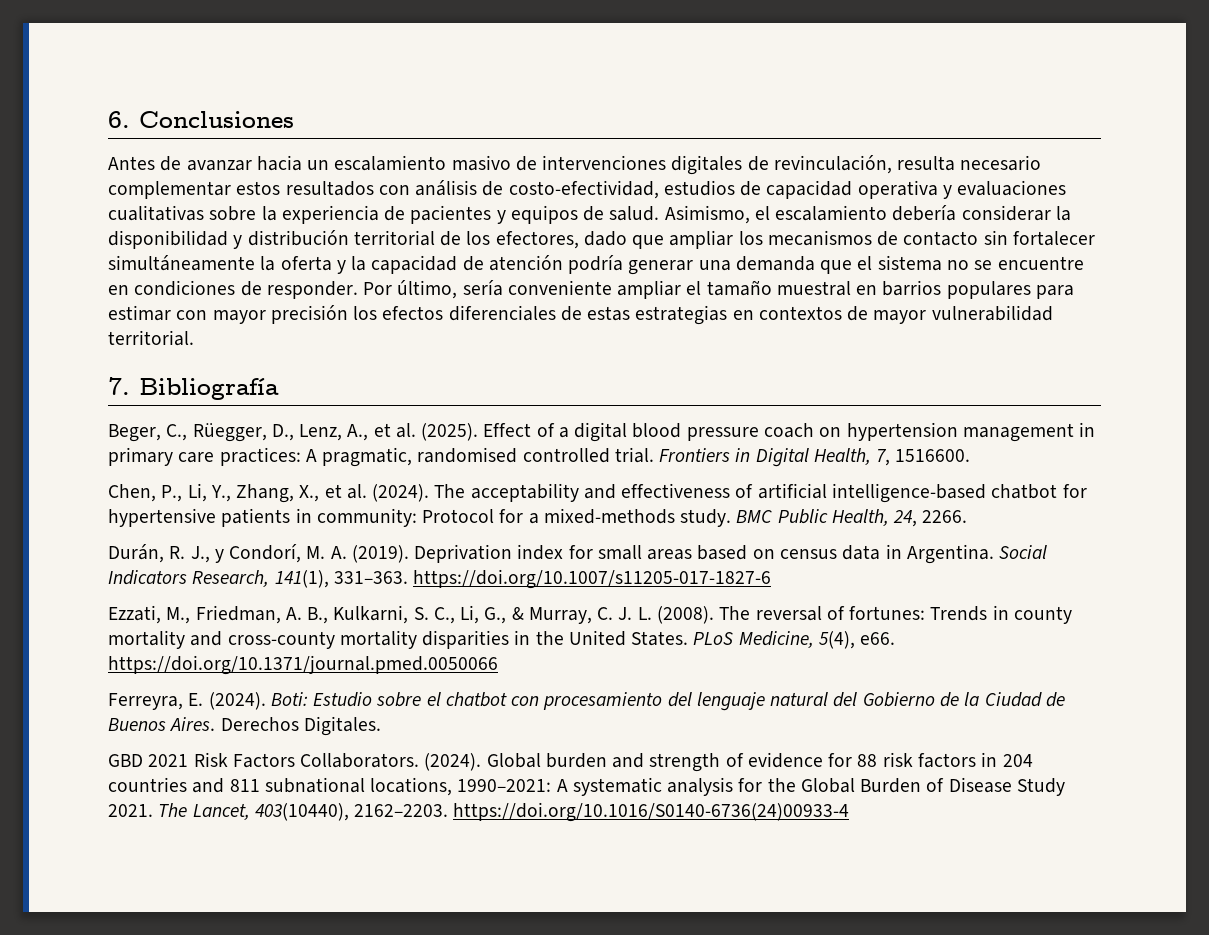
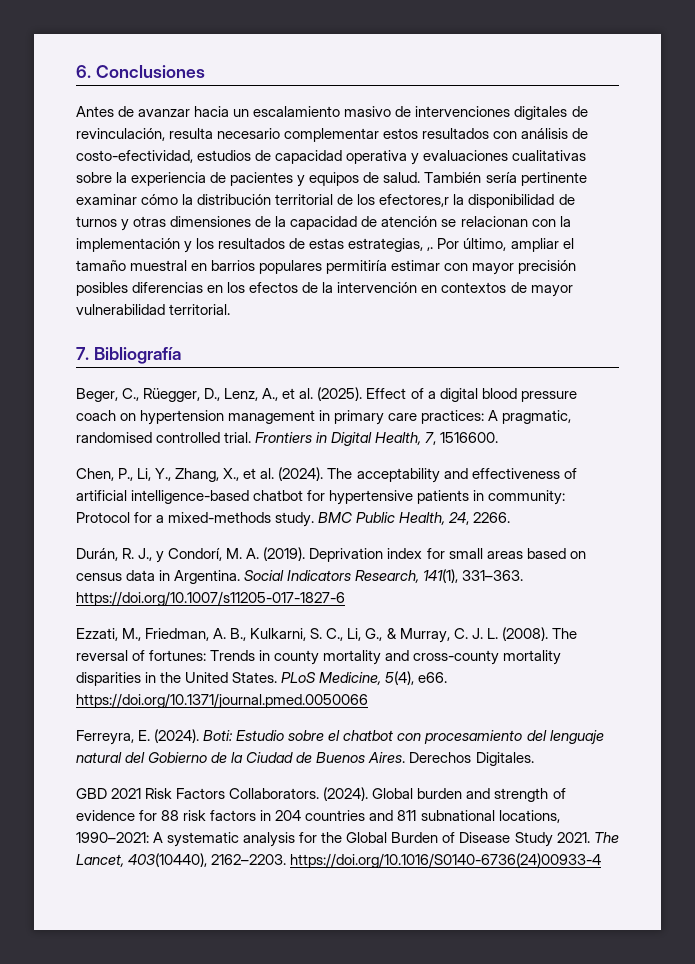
[664,205,1071,224] [108,230,1095,249] [108,255,1084,275] [108,280,612,299] Asimismo, el escalamiento debería considerar la disponibilidad y distribución territorial de los efectores, dado que ampliar los mecanismos de contacto sin fortalecer simultáneamente la oferta y la capacidad de atención podría generar una demanda que el sistema no se encuentre en condiciones de responder. Por último, sería conveniente -> [424,172,587,186] [76,194,575,208] [76,216,571,231] [76,238,507,253] También sería pertinente examinar cómo la distribución territorial de los efectores,r la disponibilidad de turnos y otras dimensiones de la capacidad de atención se relacionan con la implementación y los resultados de estas estrategias, ,. Por último,
[1035,285,1074,299] para -> [326,260,388,274] permitiría
[353,305,728,325] los efectos diferenciales de estas estrategias -> [76,282,418,296] posibles diferencias en los efectos de la intervención

